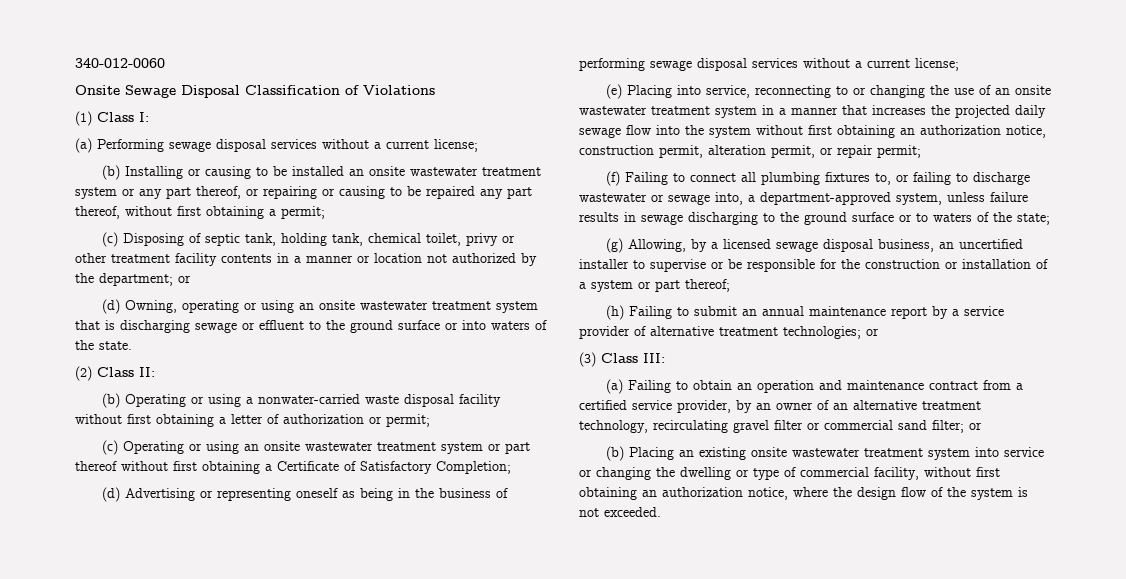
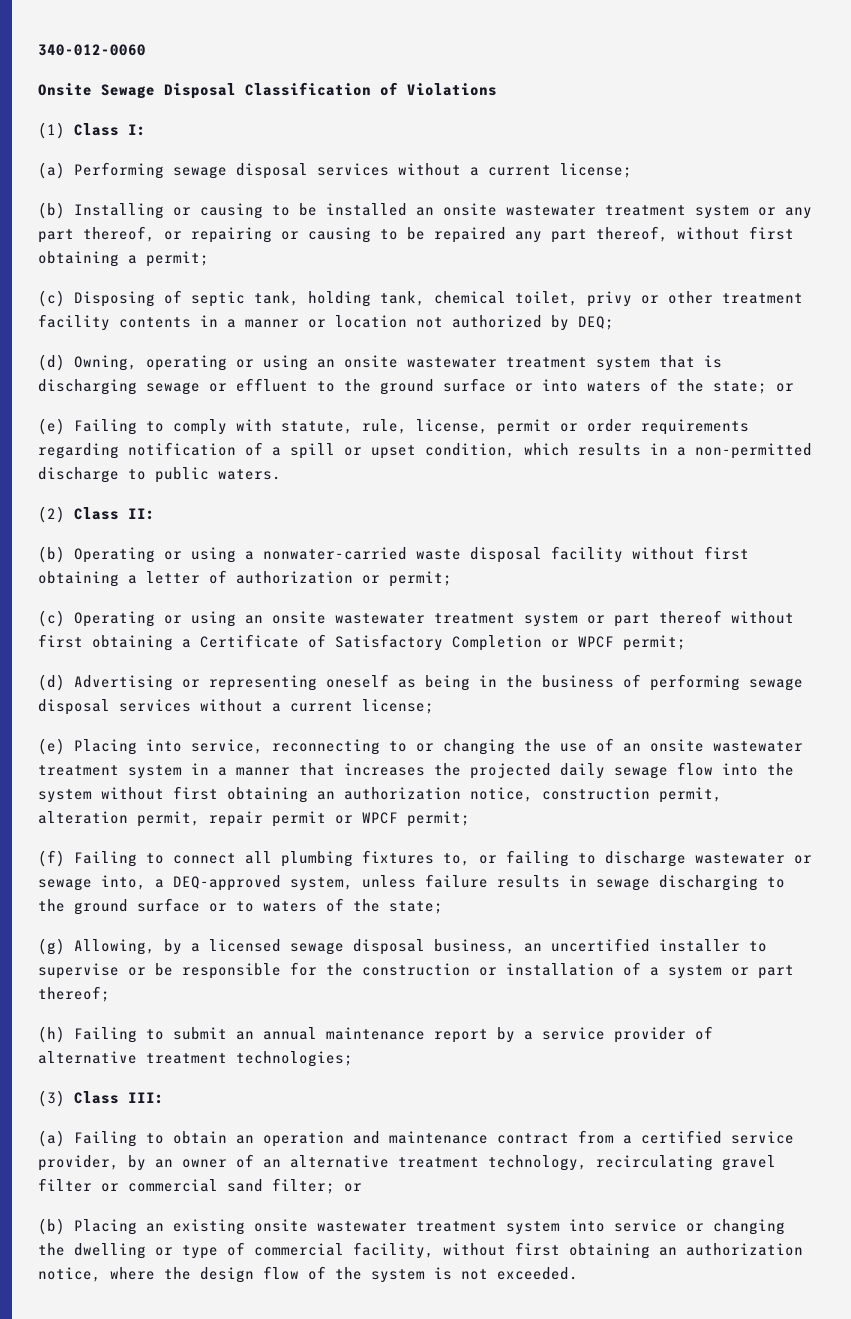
[75,273,191,286] the department; or -> [578,316,614,330] DEQ;
[99,341,132,350] state. -> [713,381,794,394] [38,418,749,435] [38,442,812,459] [38,467,281,483] state; or // (e) Failing to comply with statute, rule, license, permit or order requirements regarding notification of a spill or upset condition, which results in a non-permitted discharge to public waters.
[436,461,511,474] Completion; -> [452,635,686,651] Completion or WPCF permit;
[820,145,873,158] or repair -> [209,811,398,827] repair permit or WPCF
[760,192,891,205] department-approved -> [173,875,281,891] DEQ-approved
[866,328,879,336] or -> (353, 1059) none

